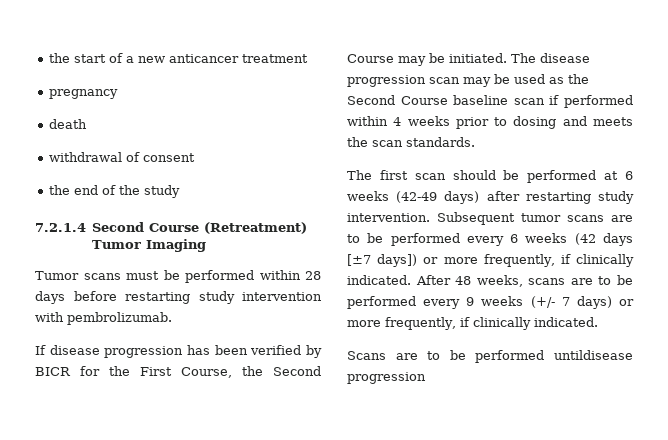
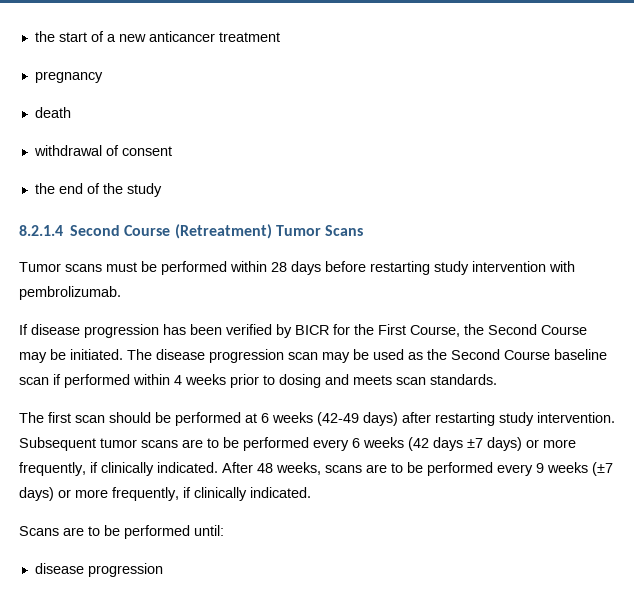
[35,223,86,232] 7.2.1.4 -> [19,225,63,236] 8.2.1.4
[146,239,207,252] Imaging -> [324,225,363,236] Scans
[347,137,368,147] the -> (392, 380) none
[347,254,418,267] [±7 days]) -> [467,437,522,451] ±7 days)
[530,296,570,308] (+/- 7 -> [592,462,613,476] (±7
[554,350,633,360] untildisease -> [194,525,224,536] [34,563,84,574] until: // disease

